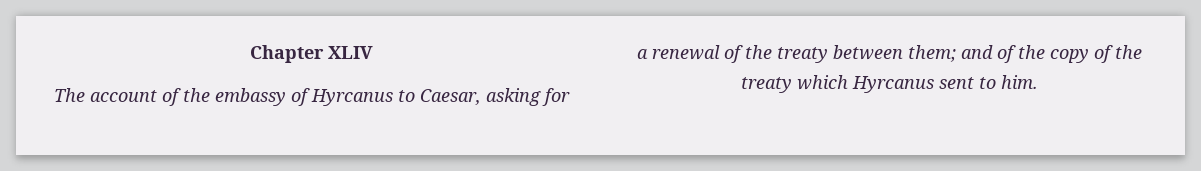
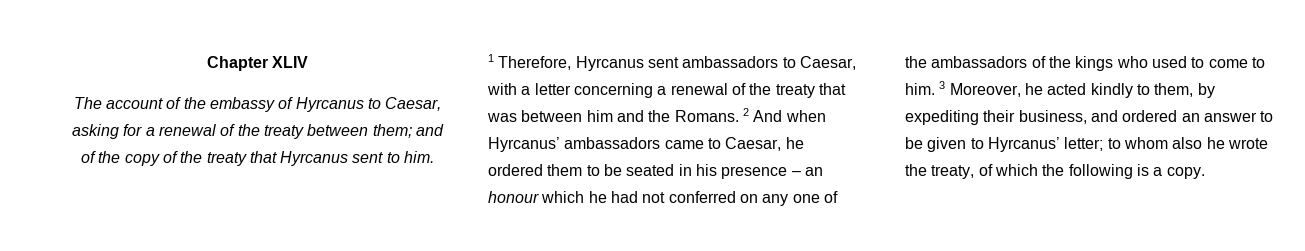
[797,75,848,90] which -> [249,151,277,163] that
(1038, 82) none -> [488,54,856,71] [487,83,846,98] [487,108,826,122] [488,137,804,152] [488,164,823,179] [488,191,838,206] [905,56,1265,71] [905,81,1215,98] [905,110,1274,125] [905,137,1268,152] [905,164,1205,179] // 1 Therefore, Hyrcanus sent ambassadors to Caesar, with a letter concerning a renewal of the treaty that was between him and the Romans. 2 And when Hyrcanus’ ambassadors came to Caesar, he ordered them to be seated in his presence – an honour which he had not conferred on any one of the ambassadors of the kings who used to come to him. 3 Moreover, he acted kindly to them, by expediting their business, and ordered an answer to be given to Hyrcanus’ letter; to whom also he wrote the treaty, of which the following is a copy.

